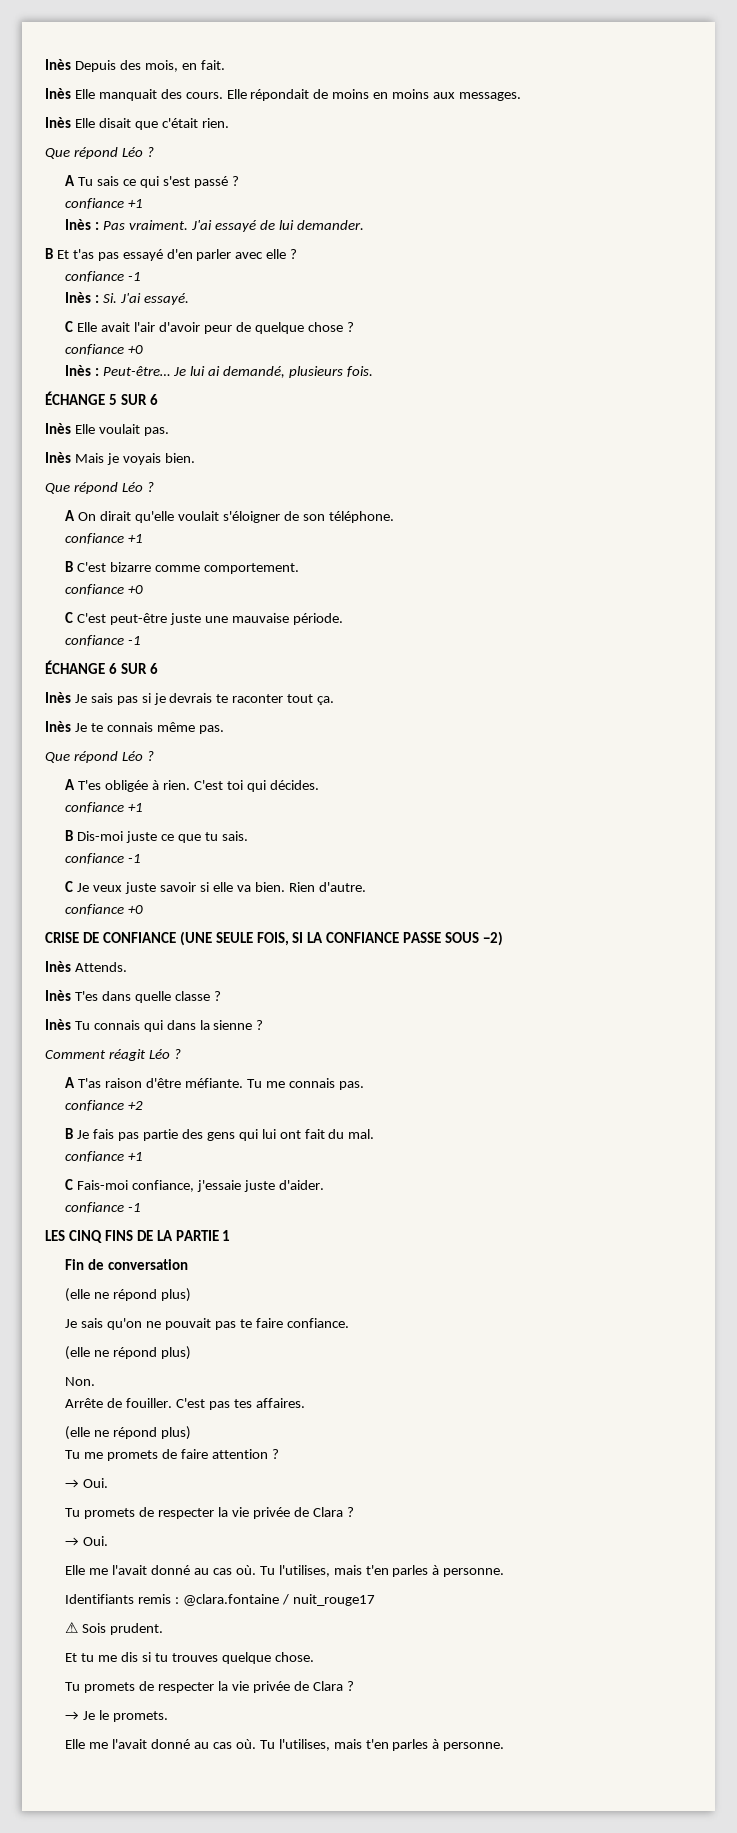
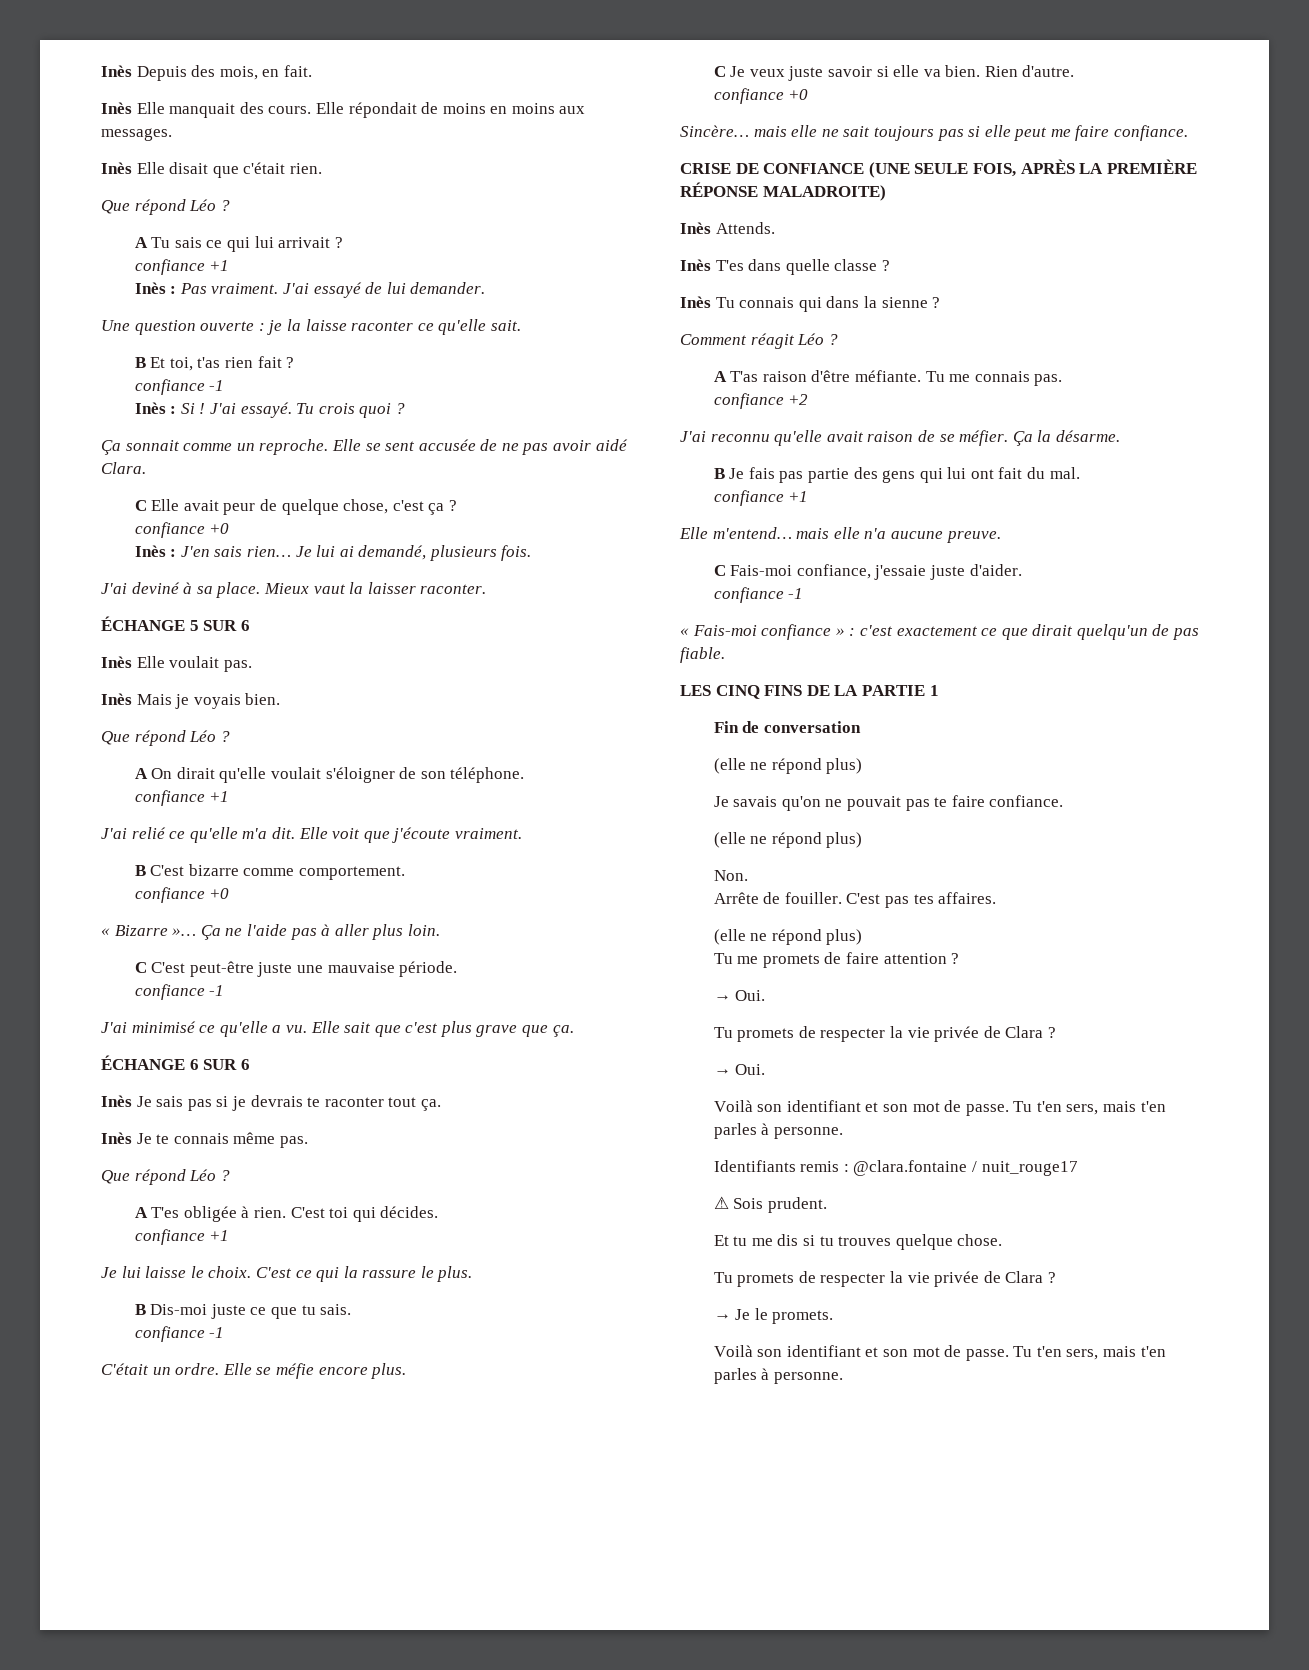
[162,176,228,188] s'est passé -> [254,236,331,248] lui arrivait
[45,248,287,261] B Et t'as pas essayé d'en parler avec elle -> [101,319,521,335] [134,356,282,371] Une question ouverte : je la laisse raconter ce qu'elle sait. // B Et toi, t'as rien fait
[103,293,118,303] Si. -> [180,403,206,414] Si !
(190, 299) none -> [296,403,405,418] [101,439,628,455] [101,462,146,474] Tu crois quoi ? // Ça sonnait comme un reproche. Elle se sent accusée de ne pas avoir aidé Clara.
[134,322,201,332] l'air d'avoir -> (219, 505) none
[307,322,343,332] chose -> [343,499,445,515] chose, c'est ça
[103,366,171,376] Peut-être… -> [180,546,291,557] J'en sais rien…
(373, 371) none -> [101,582,487,598] // J'ai deviné à sa place. Mieux vaut la laisser raconter.
(144, 538) none -> [101,827,522,843] // J'ai relié ce qu'elle m'a dit. Elle voit que j'écoute vraiment.
(144, 589) none -> [101,924,440,940] // « Bizarre »… Ça ne l'aide pas à aller plus loin.
(142, 640) none -> [101,1021,574,1037] // J'ai minimisé ce qu'elle a vu. Elle sait que c'est plus grave que ça.
(144, 807) none -> [101,1266,473,1282] // Je lui laisse le choix. C'est ce qui la rassure le plus.
(142, 858) none -> [101,1363,407,1379] // C'était un ordre. Elle se méfie encore plus.
(144, 909) none -> [680,125,1189,141] // Sincère… mais elle ne sait toujours pas si elle peut me faire confiance.
[292,931,504,946] SI LA CONFIANCE PASSE SOUS −2) -> [1020,159,1197,174] [680,182,886,201] APRÈS LA PREMIÈRE RÉPONSE MALADROITE)
(144, 1105) none -> [680,430,1120,446] // J'ai reconnu qu'elle avait raison de se méfier. Ça la désarme.
(144, 1156) none -> [679,527,1001,543] // Elle m'entend… mais elle n'a aucune preuve.
(142, 1207) none -> [680,624,1200,640] [680,647,725,663] // « Fais-moi confiance » : c'est exactement ce que dirait quelqu'un de pas fiable.
[81,1318,104,1328] sais -> [733,796,778,807] savais
[65,1565,330,1577] Elle me l'avait donné au cas où. Tu l'utilises, -> [713,1100,1099,1116] Voilà son identifiant et son mot de passe. Tu t'en sers,
[65,1739,330,1751] Elle me l'avait donné au cas où. Tu l'utilises, -> [713,1345,1099,1361] Voilà son identifiant et son mot de passe. Tu t'en sers,

